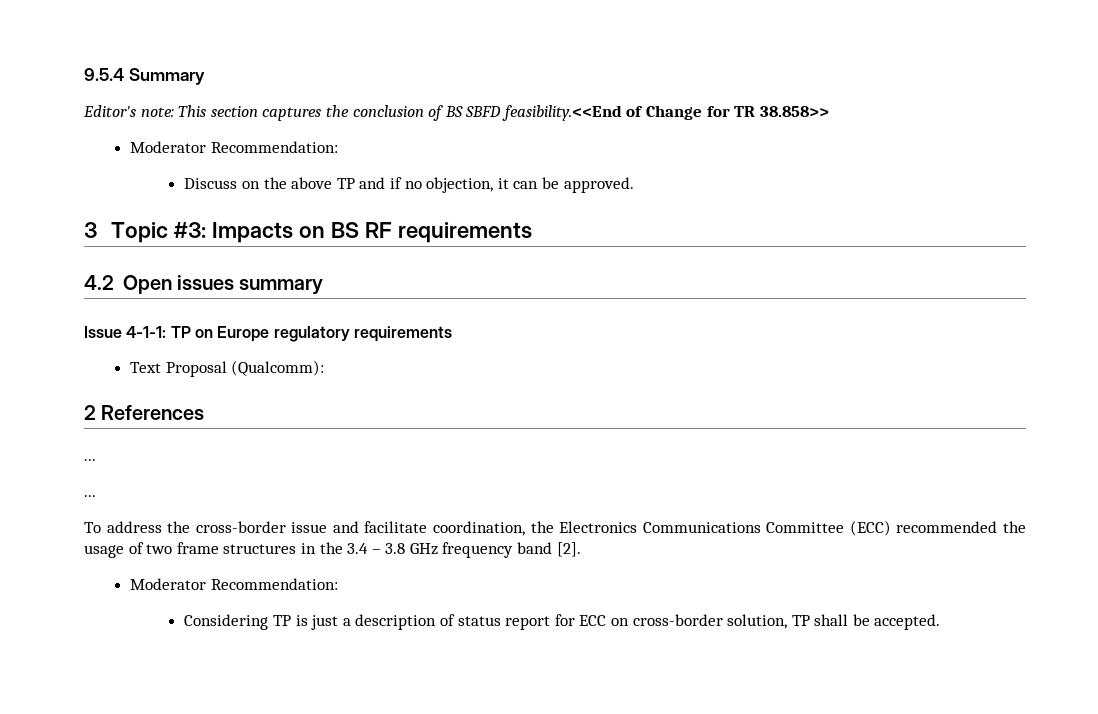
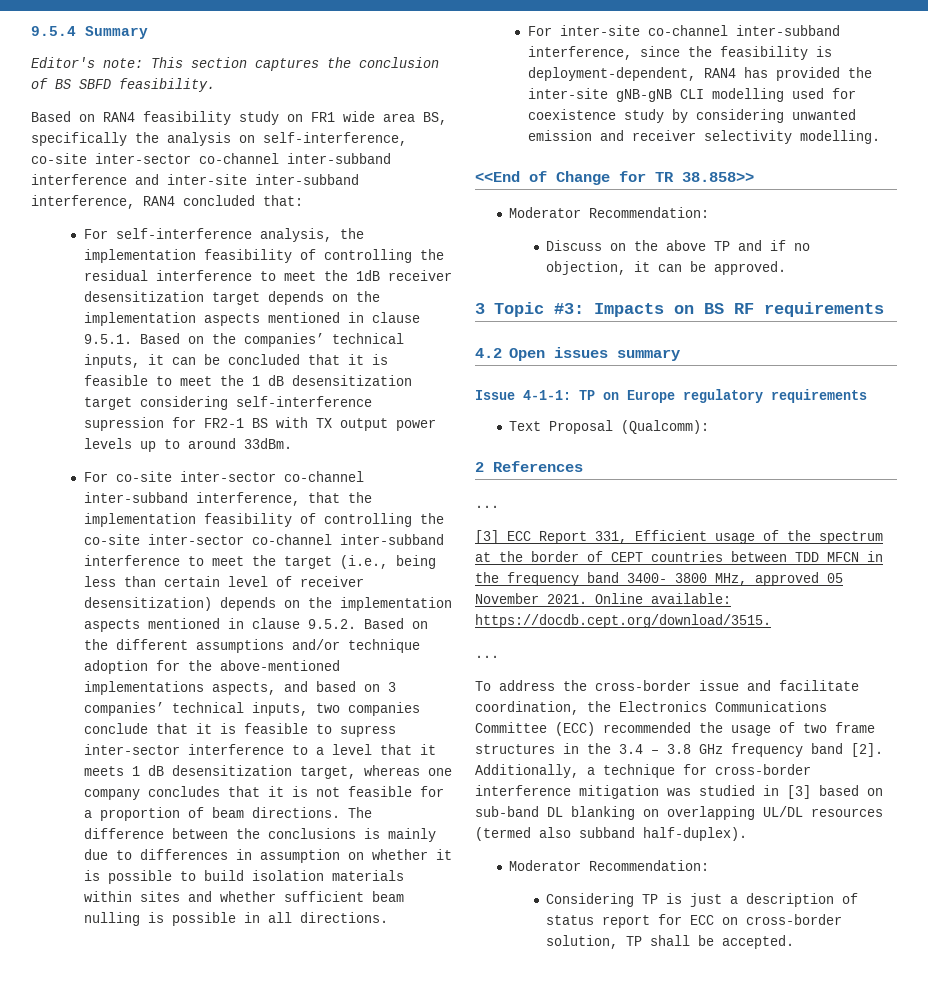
[501,105,622,121] feasibility.<<End -> [119,78,215,92] [31,111,447,125] [31,132,407,146] [31,153,391,164] [31,174,359,185] [31,195,303,209] [83,228,364,242] [83,249,444,263] [83,270,452,281] [83,291,380,305] [83,312,420,326] [83,333,404,347] [83,354,388,368] [83,375,412,386] [83,396,372,410] [83,417,436,431] [83,438,292,452] [83,471,364,482] [83,492,372,506] [83,513,444,527] [83,534,444,545] [83,555,436,569] [83,576,364,587] [83,597,452,611] [83,618,428,632] [83,639,420,653] [83,660,340,674] [83,681,396,695] [83,702,420,716] [83,723,396,737] [83,744,436,755] [83,765,452,779] [83,786,444,800] [83,807,372,821] [83,828,436,842] [83,849,452,863] [83,870,404,884] [83,891,404,902] [83,912,388,926] [527,25,840,36] [527,46,832,60] [527,67,872,81] [527,88,856,102] [527,109,856,123] [527,130,880,144] [475,171,520,182] feasibility. // Based on RAN4 feasibility study on FR1 wide area BS, specifically the analysis on self-interference, co-site inter-sector co-channel inter-subband interference and inter-site inter-subband interference, RAN4 concluded that: // For self-interference analysis, the implementation feasibility of controlling the residual interference to meet the 1dB receiver desensitization target depends on the implementation aspects mentioned in clause 9.5.1. Based on the companies’ technical inputs, it can be concluded that it is feasible to meet the 1 dB desensitization target considering self-interference supression for FR2-1 BS with TX output power levels up to around 33dBm. // For co-site inter-sector co-channel inter-subband interference, that the implementation feasibility of controlling the co-site inter-sector co-channel inter-subband interference to meet the target (i.e., being less than certain level of receiver desensitization) depends on the implementation aspects mentioned in clause 9.5.2. Based on the different assumptions and/or technique adoption for the above-mentioned implementations aspects, and based on 3 companies’ technical inputs, two companies conclude that it is feasible to supress inter-sector interference to a level that it meets 1 dB desensitization target, whereas one company concludes that it is not feasible for a proportion of beam directions. The difference between the conclusions is mainly due to differences in assumption on whether it is possible to build isolation materials within sites and whether sufficient beam nulling is possible in all directions. // For inter-site co-channel inter-subband interference, since the feasibility is deployment-dependent, RAN4 has provided the inter-site gNB-gNB CLI modelling used for coexistence study by considering unwanted emission and receiver selectivity modelling. // <<End
(96, 460) none -> [475,530,883,544] [475,551,883,562] [475,572,843,586] [475,593,731,604] [475,614,771,628] // [3] ECC Report 331, Efficient usage of the spectrum at the border of CEPT countries between TDD MFCN in the frequency band 3400- 3800 MHz, approved 05 November 2021. Online available: https://docdb.cept.org/download/3515.
(581, 549) none -> [475,764,811,778] [475,785,883,799] [475,806,883,820] [475,827,747,841] Additionally, a technique for cross-border interference mitigation was studied in [3] based on sub-band DL blanking on overlapping UL/DL resources (termed also subband half-duplex).

